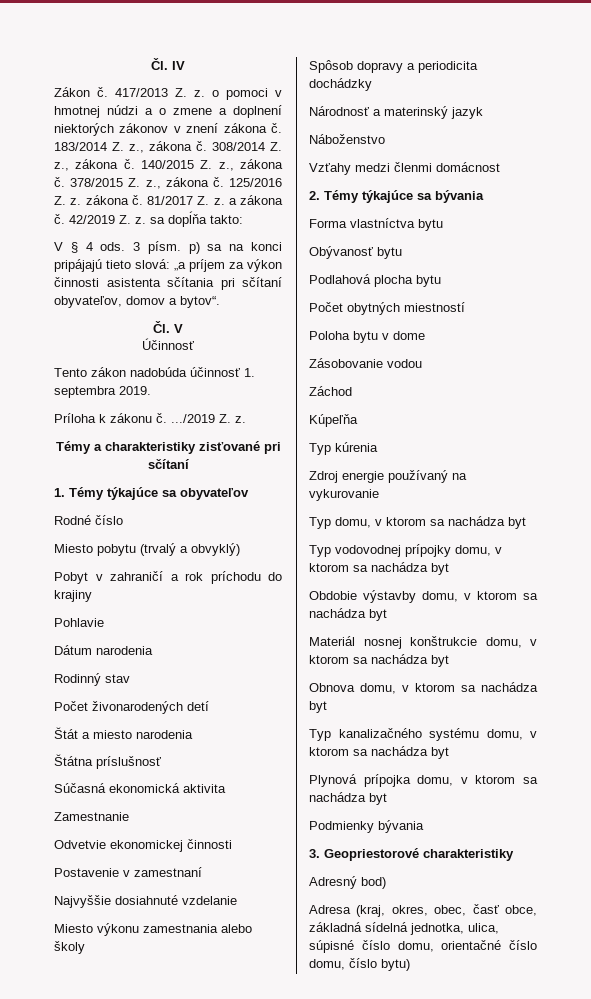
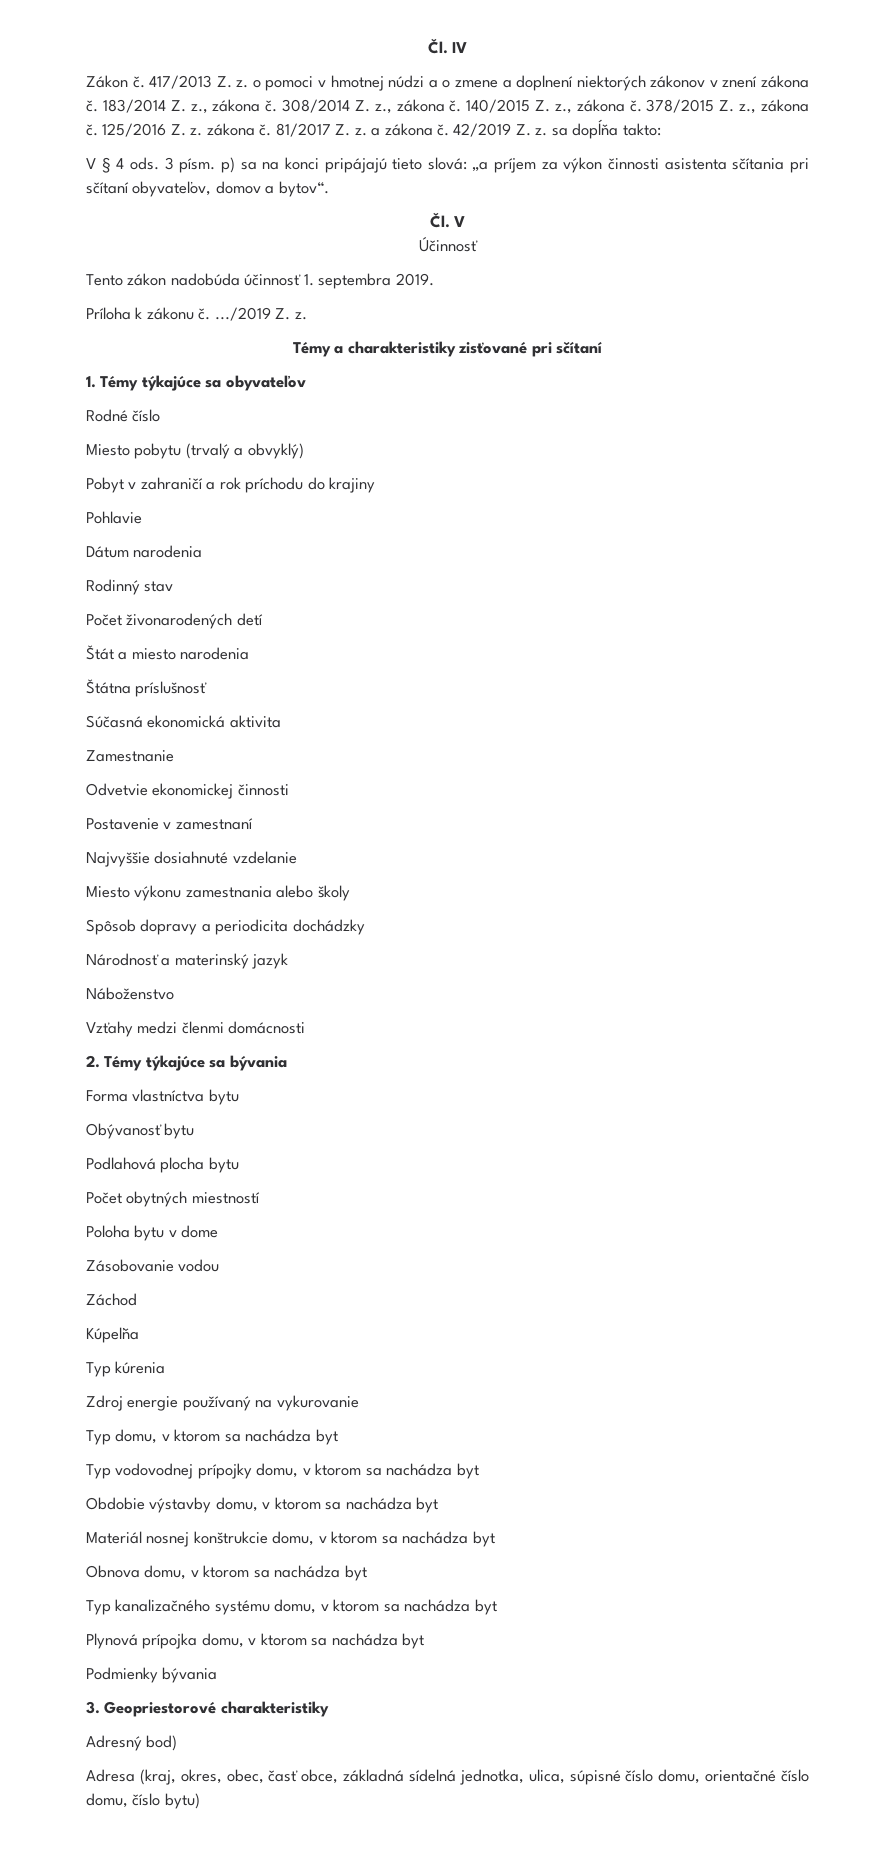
[436,162,500,172] domácnost -> [228,1021,306,1034] domácnosti

